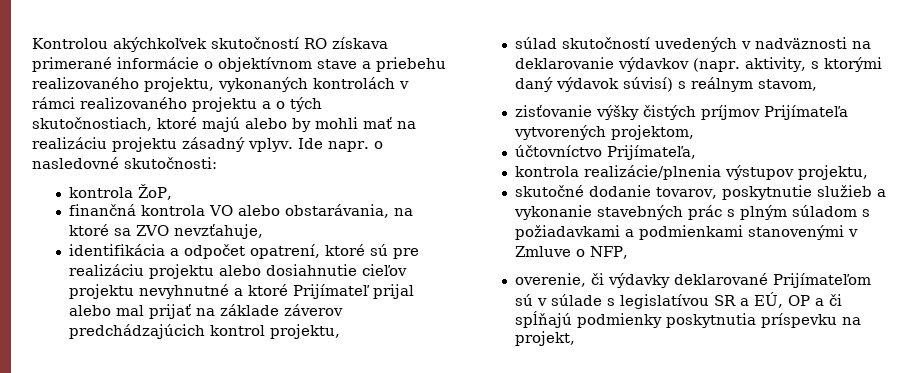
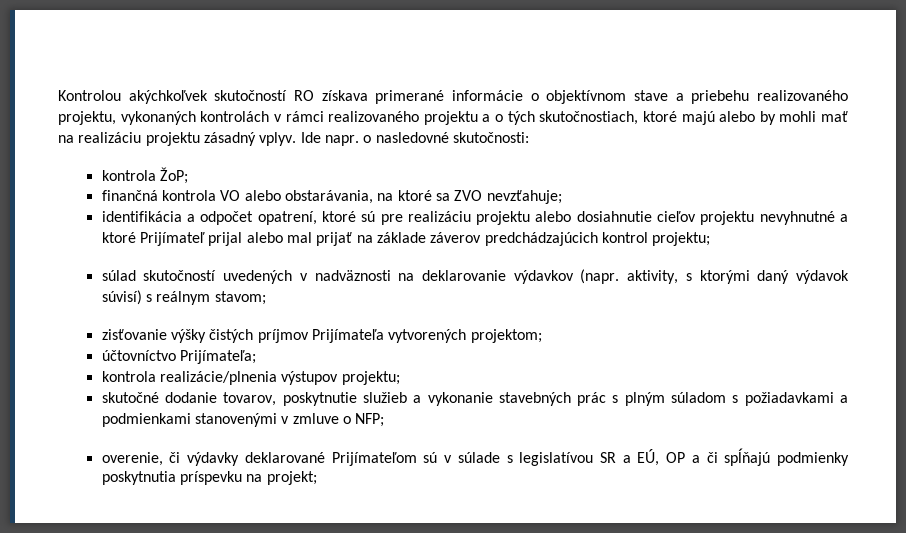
[137,184,172,200] ŽoP, -> [160,167,189,184] ŽoP;
[173,224,263,239] nevzťahuje, -> [486,190,562,204] nevzťahuje;
[269,324,340,339] projektu, -> [652,232,711,246] projektu;
[757,79,817,91] stavom, -> [214,291,266,305] stavom;
[610,125,694,140] projektom, -> [470,329,542,343] projektom;
[606,145,696,160] Prijímateľa, -> [180,350,257,364] Prijímateľa;
[797,165,868,180] projektu, -> [341,371,400,385] projektu;
[514,246,628,259] Zmluve o NFP, -> [292,413,385,427] zmluve o NFP;
[514,331,575,346] projekt, -> [266,471,317,485] projekt;

